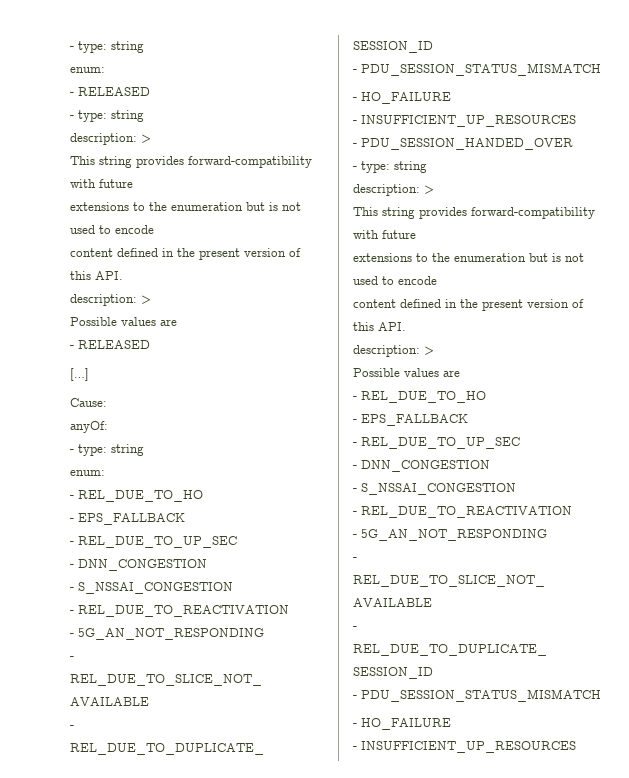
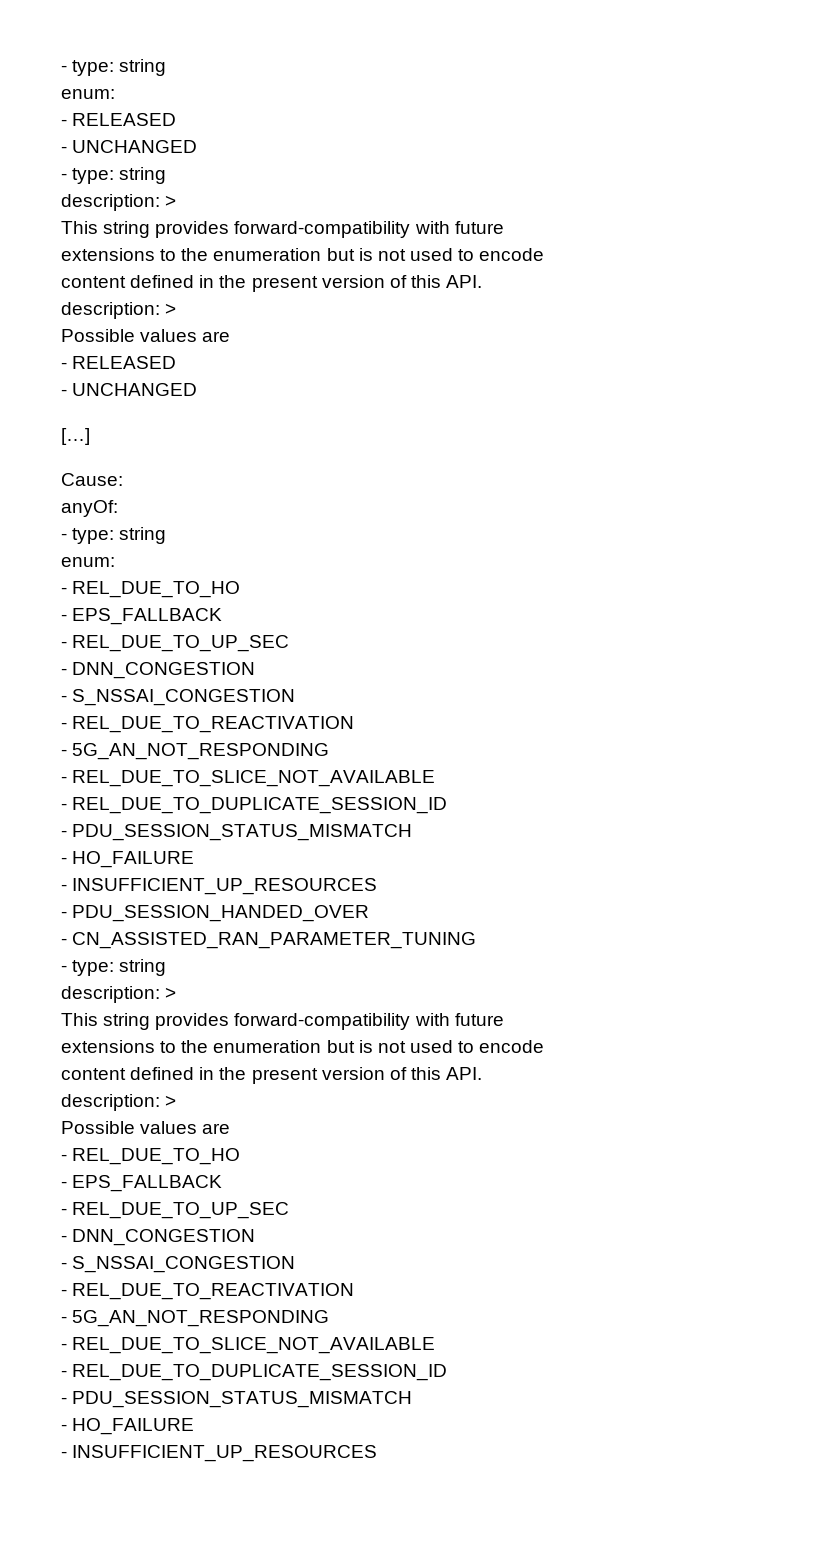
(150, 91) none -> [61,140,198,153] // - UNCHANGED
(150, 344) none -> [61,383,198,396] // - UNCHANGED
(573, 144) none -> [61,932,477,949] // - CN_ASSISTED_RAN_PARAMETER_TUNING

